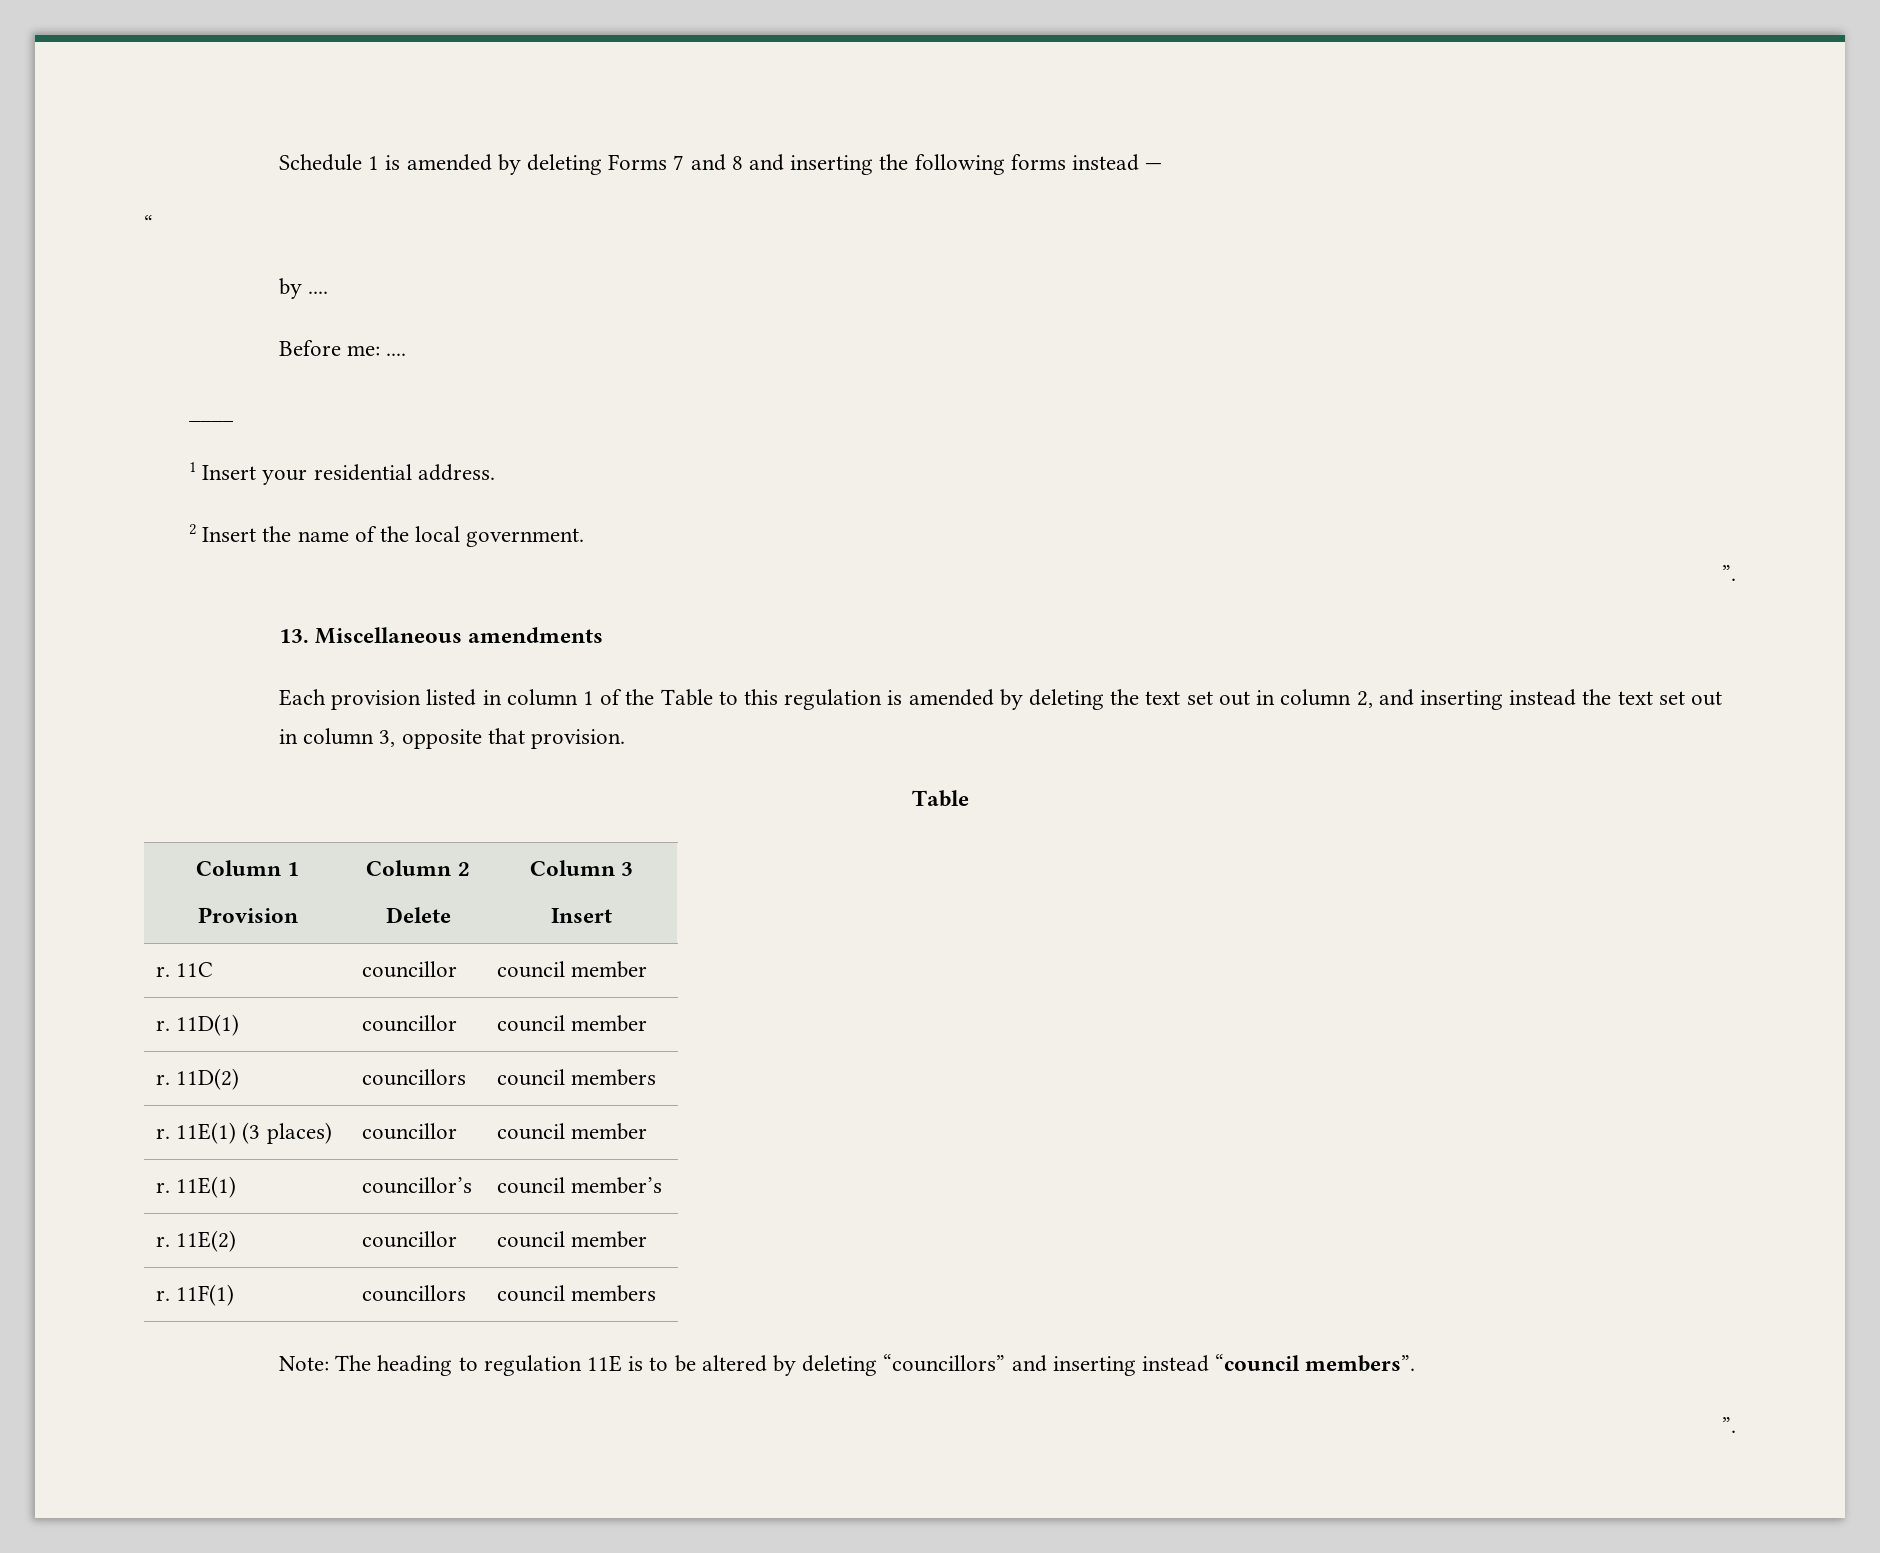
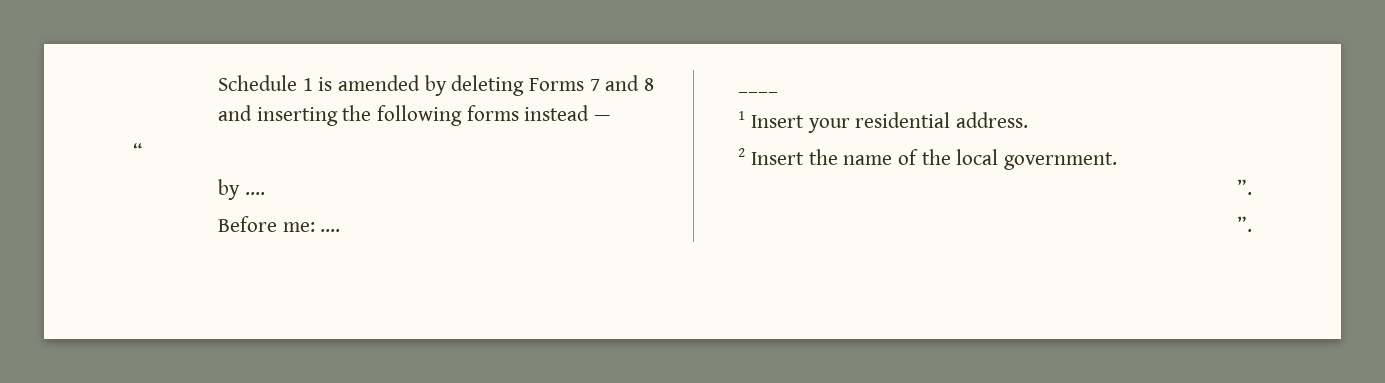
[278,627,604,644] [278,689,1723,710] [278,728,625,749] [911,790,969,807] [195,860,300,876] [197,907,298,923] [366,860,470,876] [385,907,451,923] [529,860,634,876] [551,908,612,923] [156,962,214,977] [362,961,458,978] [497,961,648,978] [156,1014,240,1036] [362,1015,458,1032] [497,1015,648,1032] [156,1068,240,1090] [362,1069,467,1086] [497,1069,657,1086] [156,1122,332,1144] [362,1123,458,1140] [497,1123,648,1140] [156,1176,237,1198] [362,1177,473,1194] [497,1177,663,1194] [156,1230,237,1252] [362,1231,458,1248] [497,1231,648,1248] [156,1284,235,1306] [362,1285,467,1302] [497,1285,657,1302] [278,1354,1416,1376] // 13. Miscellaneous amendments // Each provision listed in column 1 of the Table to this regulation is amended by deleting the text set out in column 2, and inserting instead the text set out in column 3, opposite that provision. // Table // Column 1 // Provision | Column 2 // Delete | Column 3 // Insert // r. 11C | councillor | council member // r. 11D(1) | councillor | council member // r. 11D(2) | councillors | council members // r. 11E(1) (3 places) | councillor | council member // r. 11E(1) | councillor’s | council member’s // r. 11E(2) | councillor | council member // r. 11F(1) | councillors | council members // Note: The heading to regulation 11E is to be altered by deleting “councillors” and inserting instead “council members”. -> (1252, 187) none

